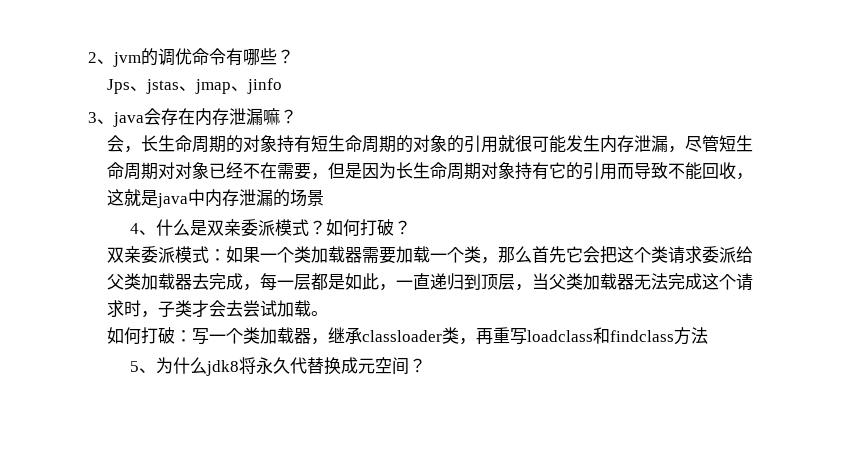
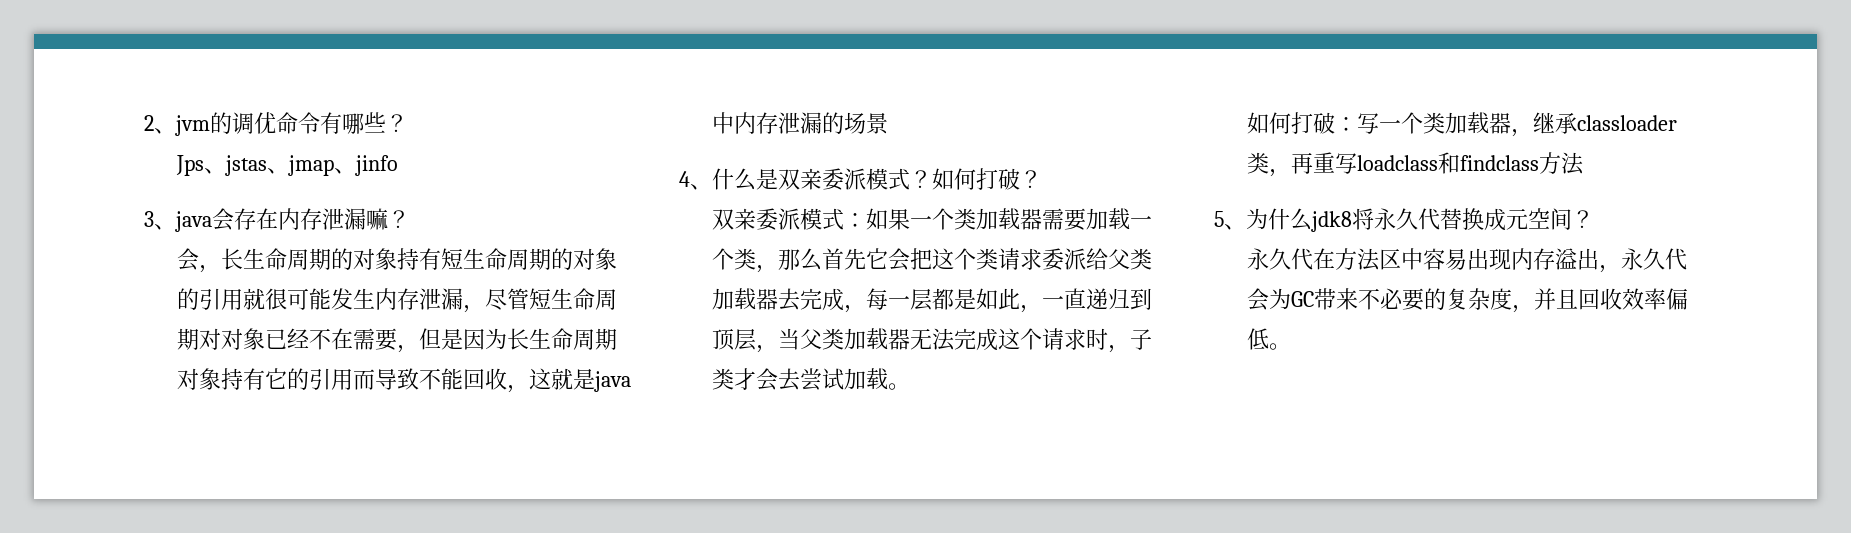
(426, 365) none -> [1246,248,1687,273] [1246,288,1688,313] [1246,328,1291,350] // 永久代在方法区中容易出现内存溢出，永久代会为GC带来不必要的复杂度，并且回收效率偏低。

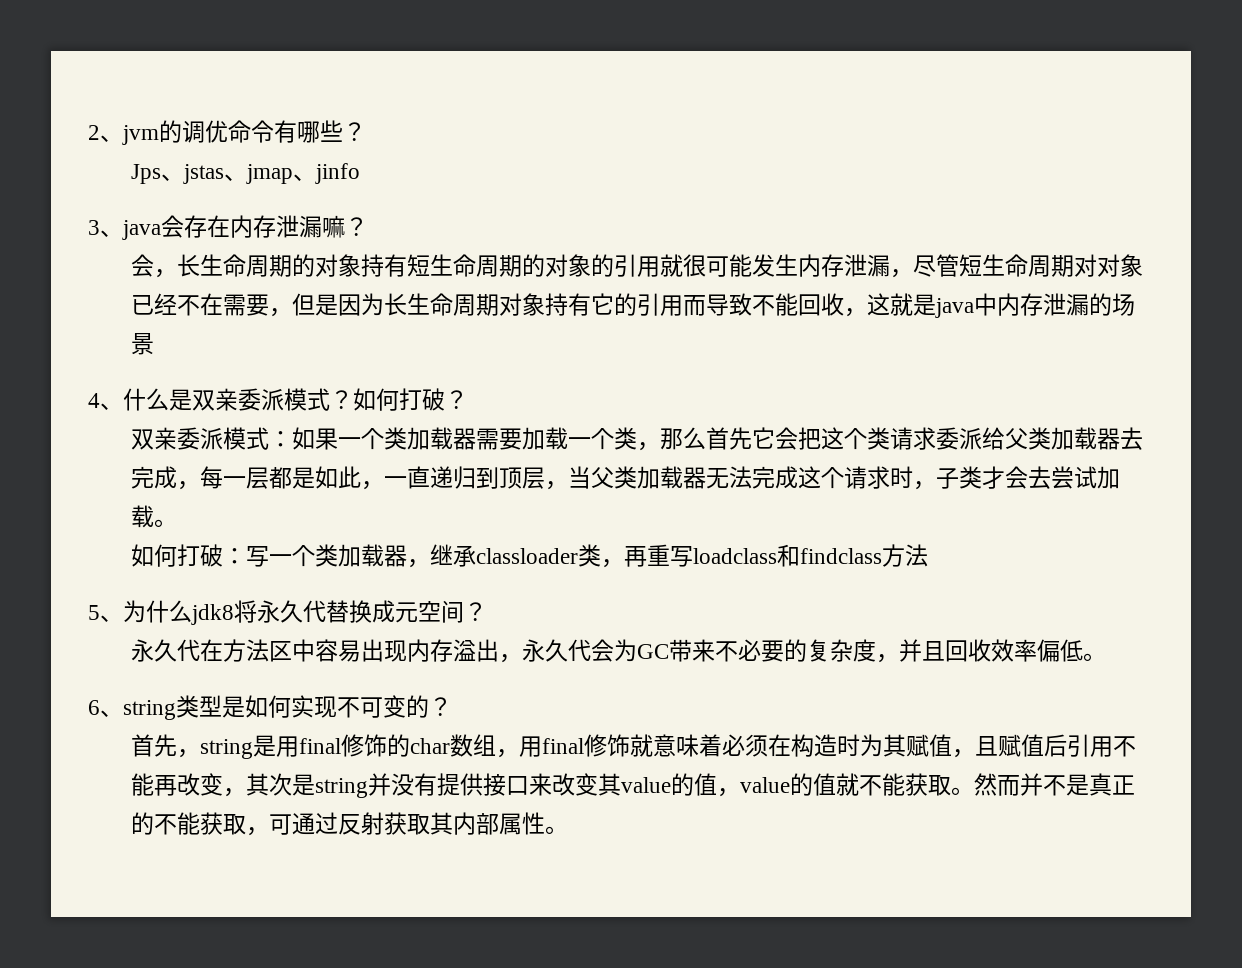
(1291, 346) none -> [88,695,452,720] [130,734,1136,759] [130,773,1135,798] [130,812,568,836] // 6、string类型是如何实现不可变的？ // 首先，string是用final修饰的char数组，用final修饰就意味着必须在构造时为其赋值，且赋值后引用不能再改变，其次是string并没有提供接口来改变其value的值，value的值就不能获取。然而并不是真正的不能获取，可通过反射获取其内部属性。

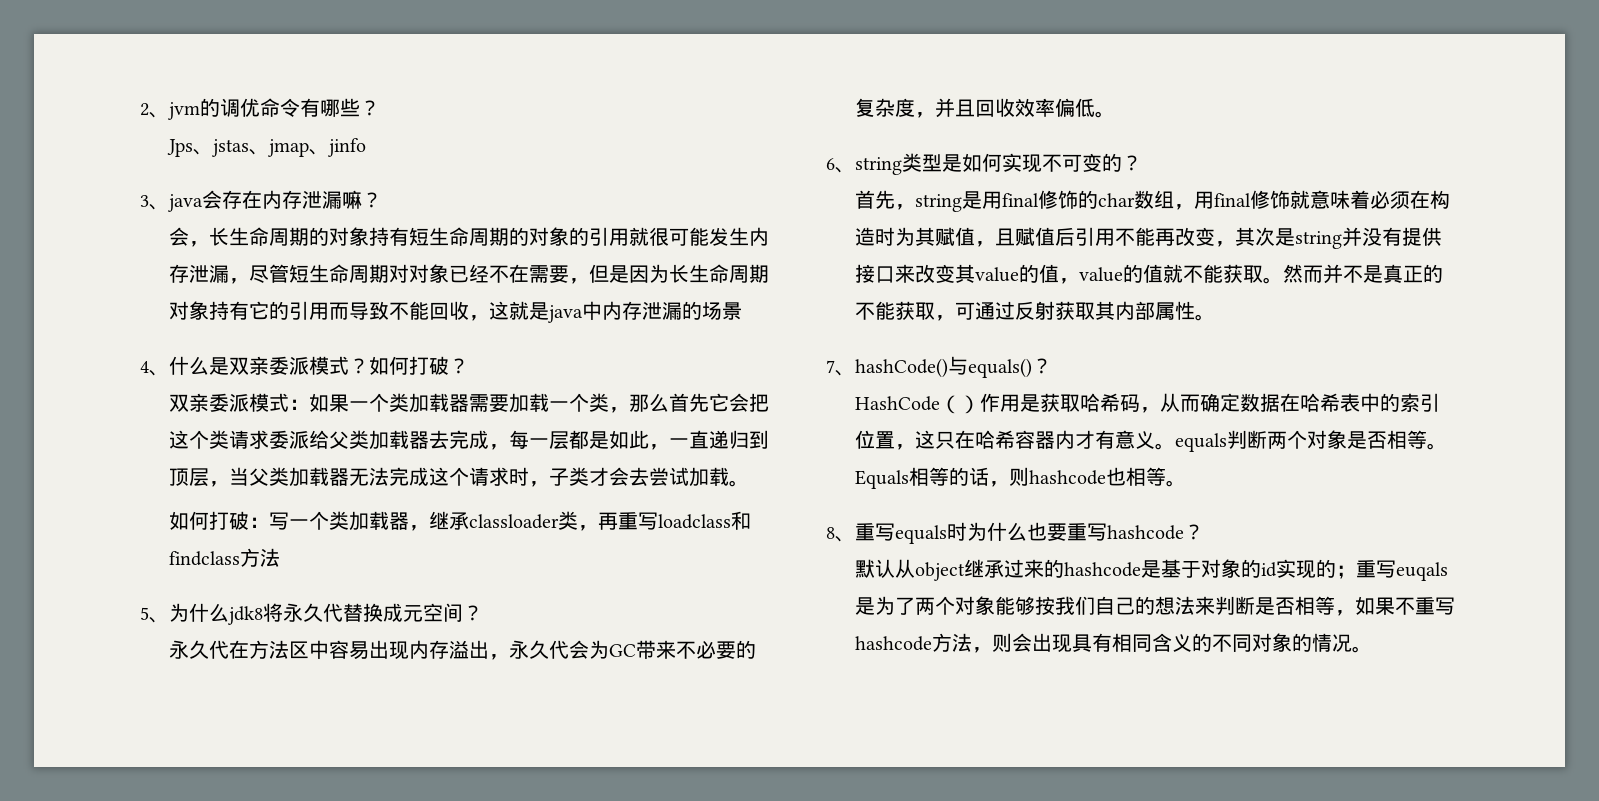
(568, 830) none -> [826,356,1052,378] [854,393,1440,414] [854,430,1447,452] [854,467,1186,489] [826,522,1204,544] [854,559,1448,581] [854,596,1455,616] [854,633,1372,653] // 7、hashCode()与equals()？ // HashCode（）作用是获取哈希码，从而确定数据在哈希表中的索引位置，这只在哈希容器内才有意义。equals判断两个对象是否相等。Equals相等的话，则hashcode也相等。 // 8、重写equals时为什么也要重写hashcode？ // 默认从object继承过来的hashcode是基于对象的id实现的；重写euqals是为了两个对象能够按我们自己的想法来判断是否相等，如果不重写hashcode方法，则会出现具有相同含义的不同对象的情况。

